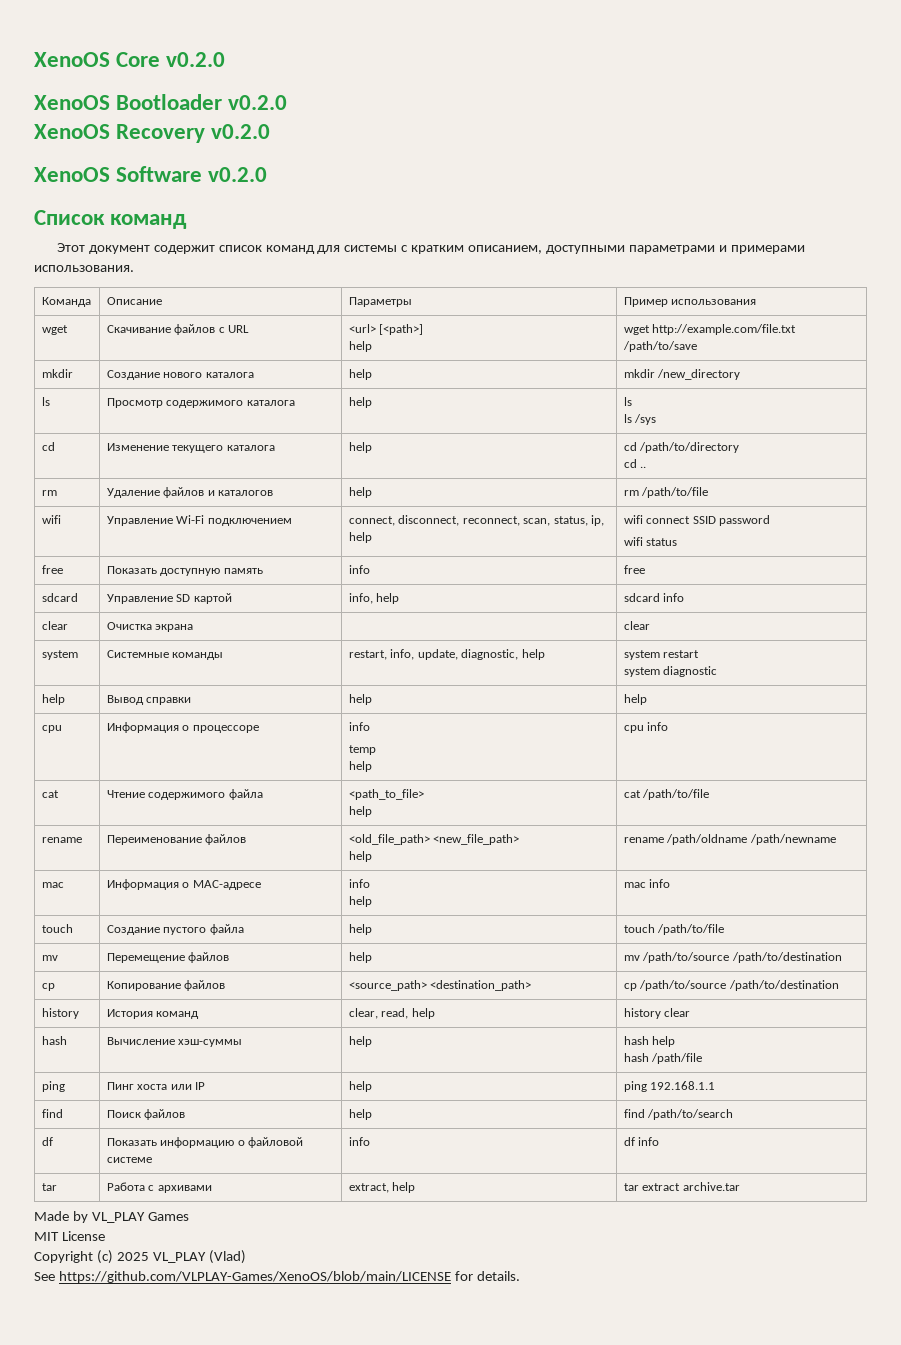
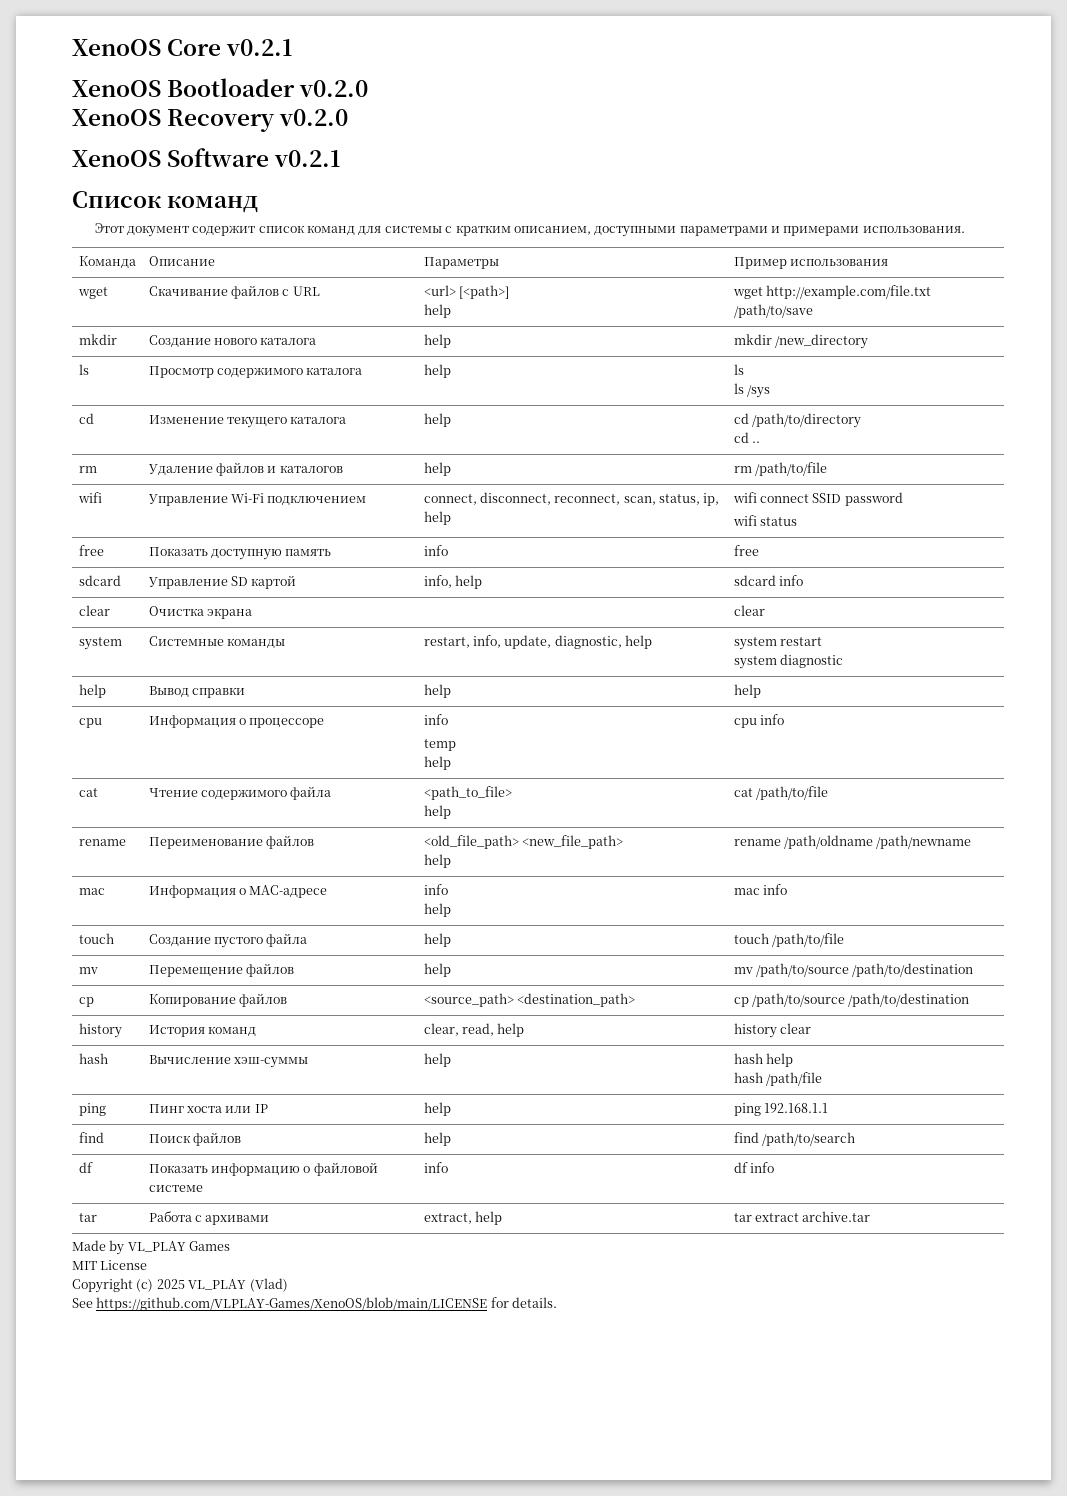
[166,52,226,67] v0.2.0 -> [226,39,293,56] v0.2.1
[208,167,268,182] v0.2.0 -> [274,150,341,167] v0.2.1

